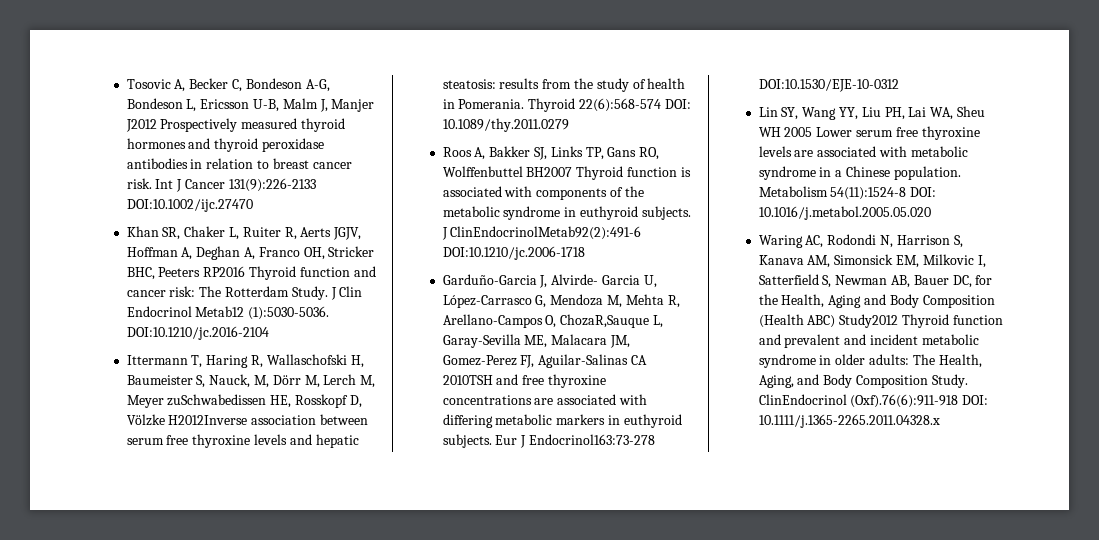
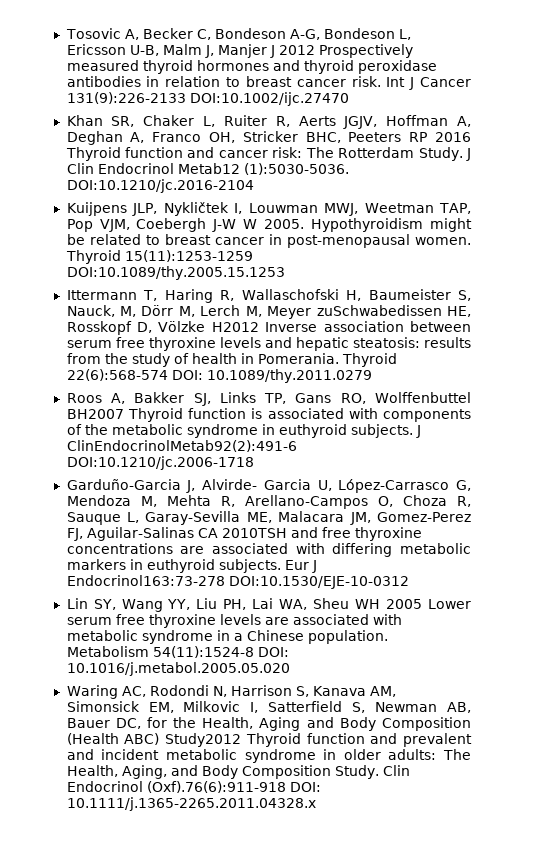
[125,119,157,132] J2012 -> [269,45,315,58] J 2012
[203,266,246,277] RP2016 -> [409,132,471,142] RP 2016
(269, 333) none -> [66,202,472,216] [66,218,473,232] [66,234,471,248] [65,250,253,264] [66,266,285,280] // Kuijpens JLP, Nykličtek I, Louwman MWJ, Weetman TAP, Pop VJM, Coebergh J-W W 2005. Hypothyroidism might be related to breast cancer in post-menopausal women. Thyroid 15(11):1253-1259 DOI:10.1089/thy.2005.15.1253
[168,415,248,425] H2012Inverse -> [211,322,318,332] H2012 Inverse
[560,314,650,328] ChozaR,Sauque -> [402,495,471,507] [66,512,121,525] Choza R, Sauque
[758,394,847,405] ClinEndocrinol -> [382,765,410,776] [66,781,143,792] Clin Endocrinol

